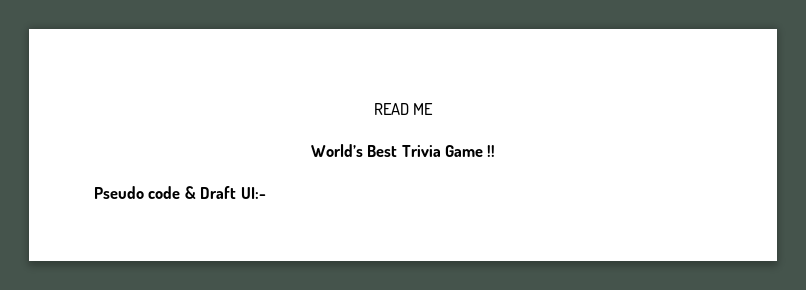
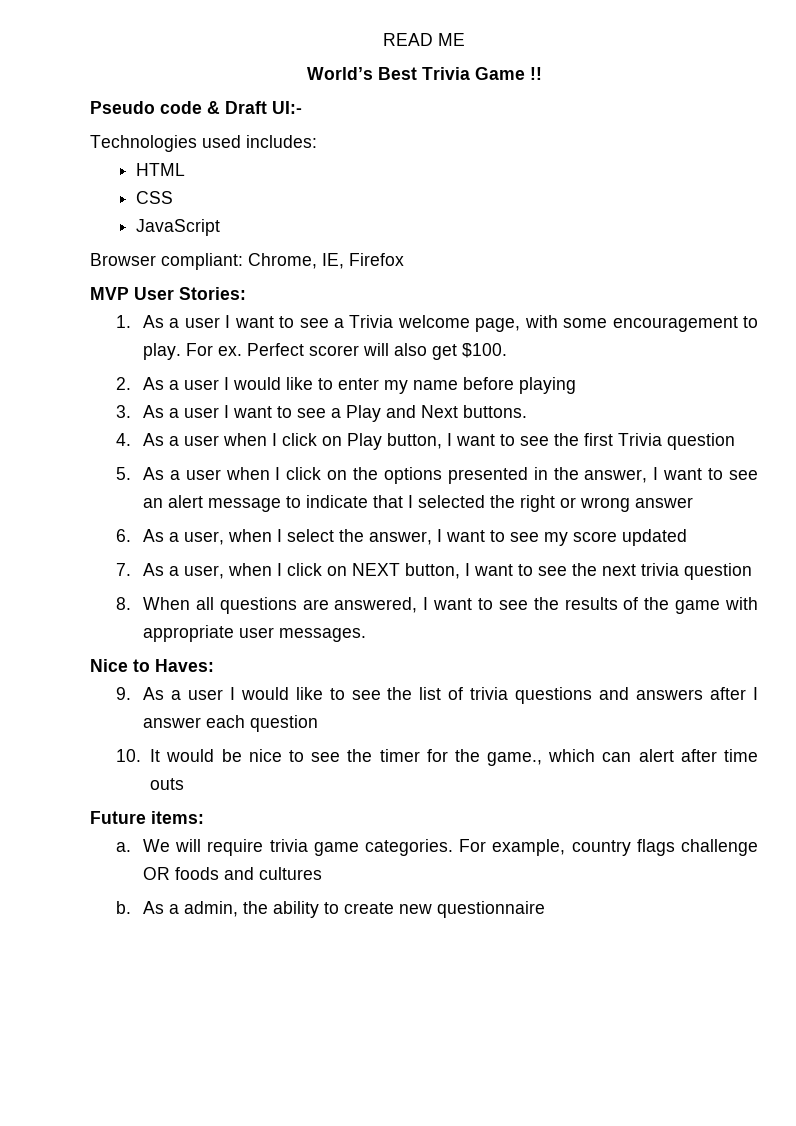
(266, 193) none -> [90,135,317,152] [135,163,185,176] [135,191,173,204] [135,219,220,236] [90,253,404,270] [90,287,246,300] [116,315,758,332] [142,343,507,360] [116,377,576,394] [116,405,527,422] [116,433,735,450] [116,467,758,484] [142,495,693,512] [116,529,687,546] [116,563,752,580] [116,597,758,614] [142,625,366,642] [90,659,214,672] [116,687,758,704] [142,715,318,732] [116,749,759,766] [150,778,185,790] [90,811,204,824] [116,839,758,856] [142,867,322,880] [116,901,545,918] // Technologies used includes: // HTML // CSS // JavaScript // Browser compliant: Chrome, IE, Firefox // MVP User Stories: // 1. As a user I want to see a Trivia welcome page, with some encouragement to play. For ex. Perfect scorer will also get $100. // 2. As a user I would like to enter my name before playing // 3. As a user I want to see a Play and Next buttons. // 4. As a user when I click on Play button, I want to see the first Trivia question // 5. As a user when I click on the options presented in the answer, I want to see an alert message to indicate that I selected the right or wrong answer // 6. As a user, when I select the answer, I want to see my score updated // 7. As a user, when I click on NEXT button, I want to see the next trivia question // 8. When all questions are answered, I want to see the results of the game with appropriate user messages. // Nice to Haves: // 9. As a user I would like to see the list of trivia questions and answers after I answer each question // 10. It would be nice to see the timer for the game., which can alert after time outs // Future items: // a. We will require trivia game categories. For example, country flags challenge OR foods and cultures // b. As a admin, the ability to create new questionnaire

